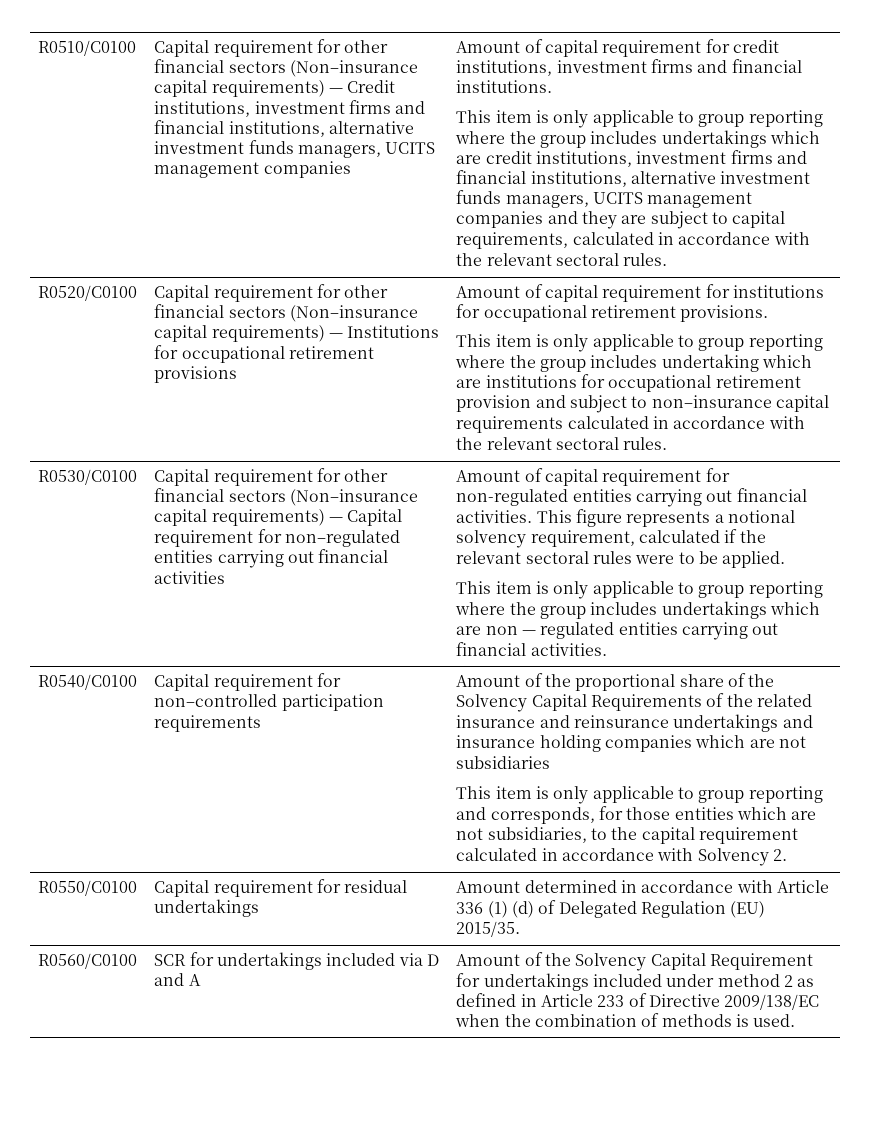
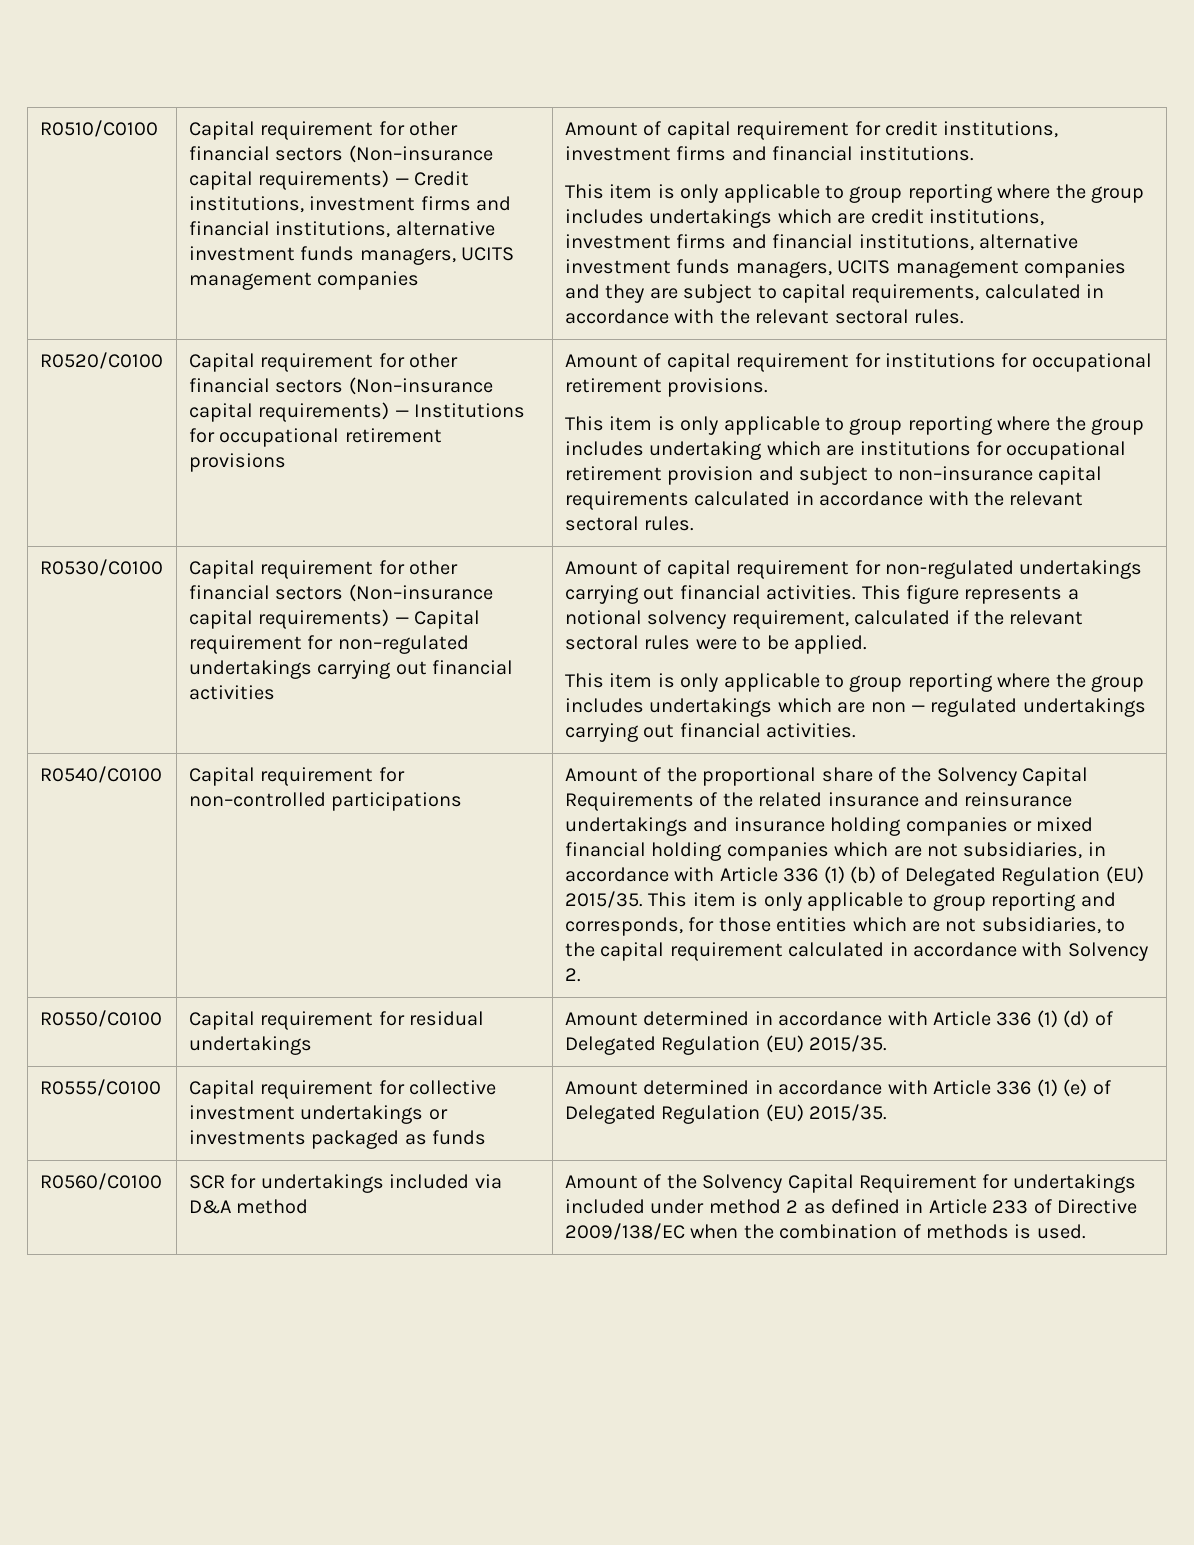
[154,550,214,563] entities -> [188,660,312,679] undertakings
[572,489,632,502] entities -> [1019,560,1143,579] undertakings
[618,622,678,635] entities -> [1022,698,1146,717] undertakings
[281,694,384,711] [154,715,262,732] participation requirements -> [331,792,463,811] participations
[695,735,806,748] [456,756,551,769] which are not subsidiaries // -> [1012,817,1094,832] [564,842,1106,861] [564,866,1144,886] [564,891,643,908] or mixed financial holding companies which are not subsidiaries, in accordance with Article 336 (1) (b) of Delegated Regulation (EU) 2015/35.
(521, 929) none -> [39,1079,161,1096] [188,1080,497,1099] [188,1105,448,1124] [188,1130,487,1149] [564,1079,1111,1097] [564,1104,888,1124] // R0555/C0100 | Capital requirement for collective investment undertakings or investments packaged as funds | Amount determined in accordance with Article 336 (1) (e) of Delegated Regulation (EU) 2015/35.
[426,954,439,966] [154,973,201,986] D and A -> [188,1199,309,1214] D&A method

